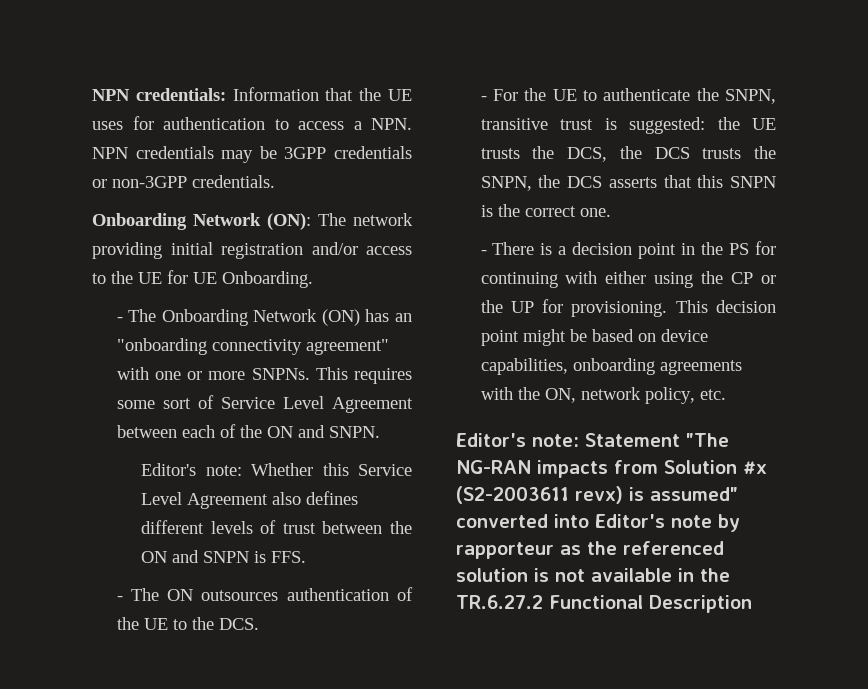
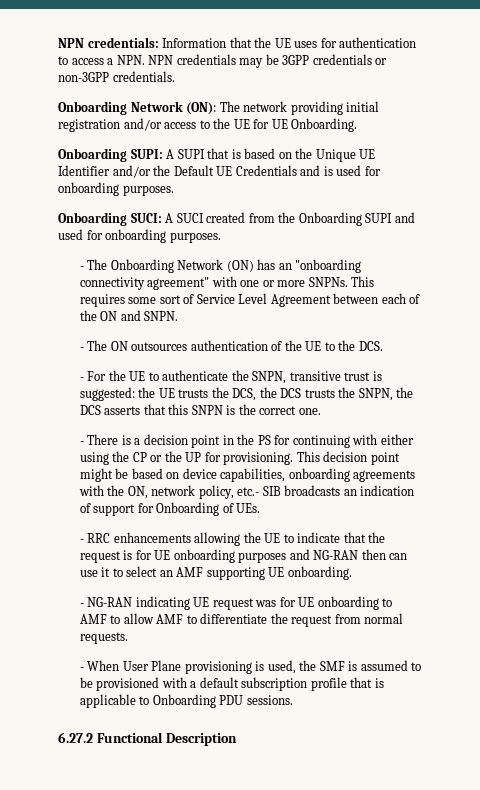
(313, 279) none -> [58,148,376,162] [58,165,381,178] [58,182,174,196] [58,212,415,226] [58,229,221,243] // Onboarding SUPI: A SUPI that is based on the Unique UE Identifier and/or the Default UE Credentials and is used for onboarding purposes. // Onboarding SUCI: A SUCI created from the Onboarding SUPI and used for onboarding purposes.
[141,463,412,476] [141,491,359,509] [141,520,412,534] [141,550,307,563] // Editor's note: Whether this Service Level Agreement also defines different levels of trust between the ON and SNPN is FFS. -> (179, 316) none
[699,389,726,400] [456,433,729,447] [456,460,767,478] [456,486,738,504] [456,514,740,532] [456,541,724,559] [456,568,730,582] [456,595,543,609] etc. // Editor's note: Statement "The NG-RAN impacts from Solution #x (S2-2003611 revx) is assumed" converted into Editor's note by rapporteur as the referenced solution is not available in the TR.6.27.2 -> [237,485,415,496] [79,502,261,516] [79,532,386,546] [79,549,408,563] [79,566,352,580] [79,596,393,610] [79,613,404,627] [79,632,128,644] [79,660,422,674] [79,677,384,691] [79,694,293,708] [58,732,93,743] etc.- SIB broadcasts an indication of support for Onboarding of UEs. // - RRC enhancements allowing the UE to indicate that the request is for UE onboarding purposes and NG-RAN then can use it to select an AMF supporting UE onboarding. // - NG-RAN indicating UE request was for UE onboarding to AMF to allow AMF to differentiate the request from normal requests. // - When User Plane provisioning is used, the SMF is assumed to be provisioned with a default subscription profile that is applicable to Onboarding PDU sessions. // 6.27.2

